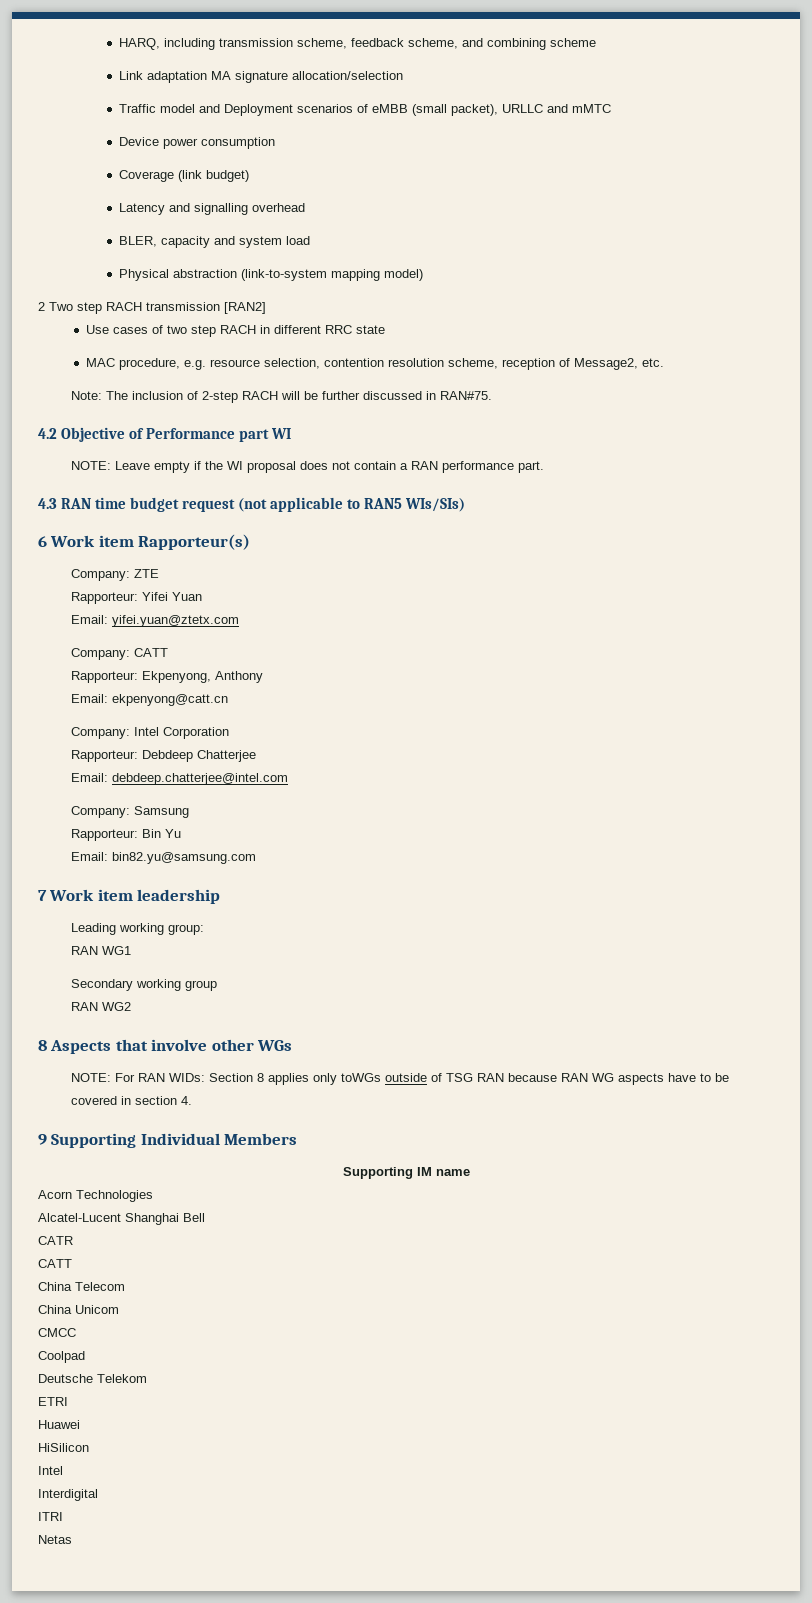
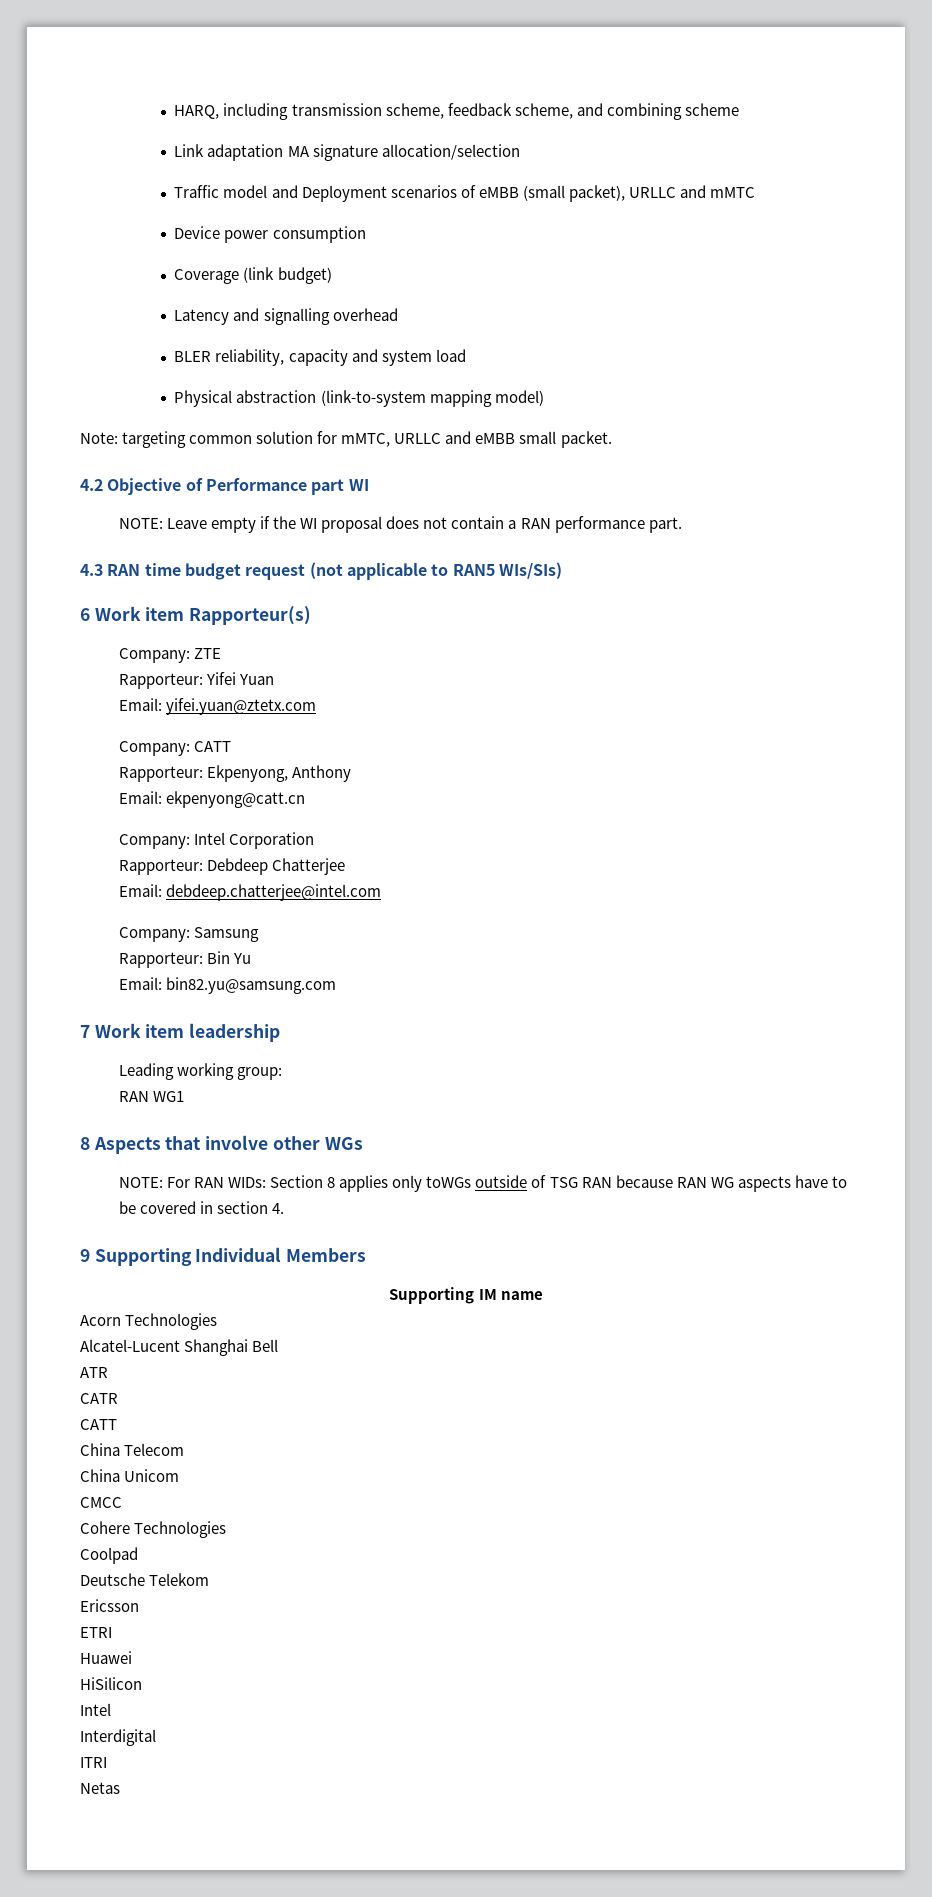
[118,236,157,247] BLER, -> [174,349,285,366] BLER reliability,
[38,302,266,314] [85,325,385,337] [85,358,664,370] [71,391,493,403] 2 Two step RACH transmission [RAN2] // Use cases of two step RACH in different RRC state // MAC procedure, e.g. resource selection, contention resolution scheme, reception of Message2, etc. // Note: The inclusion of 2-step RACH will be further discussed in RAN#75. -> [80,431,612,448] Note: targeting common solution for mMTC, URLLC and eMBB small packet.
[71,979,218,991] [71,1002,132,1011] // Secondary working group // RAN WG2 -> (185, 1096) none
(205, 1217) none -> [80,1367,108,1378] // ATR
(76, 1332) none -> [80,1521,227,1538] // Cohere Technologies
(147, 1378) none -> [80,1599,139,1612] // Ericsson

